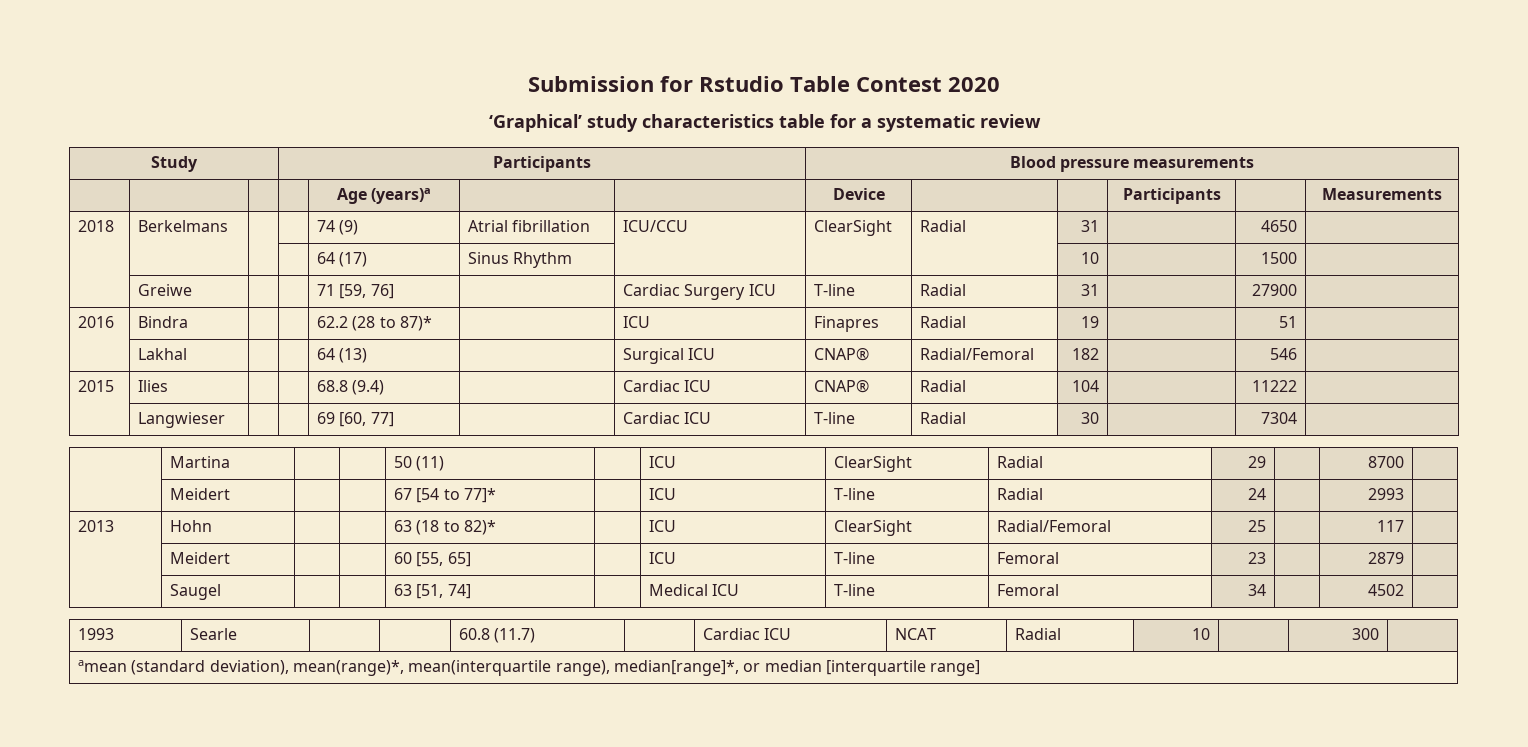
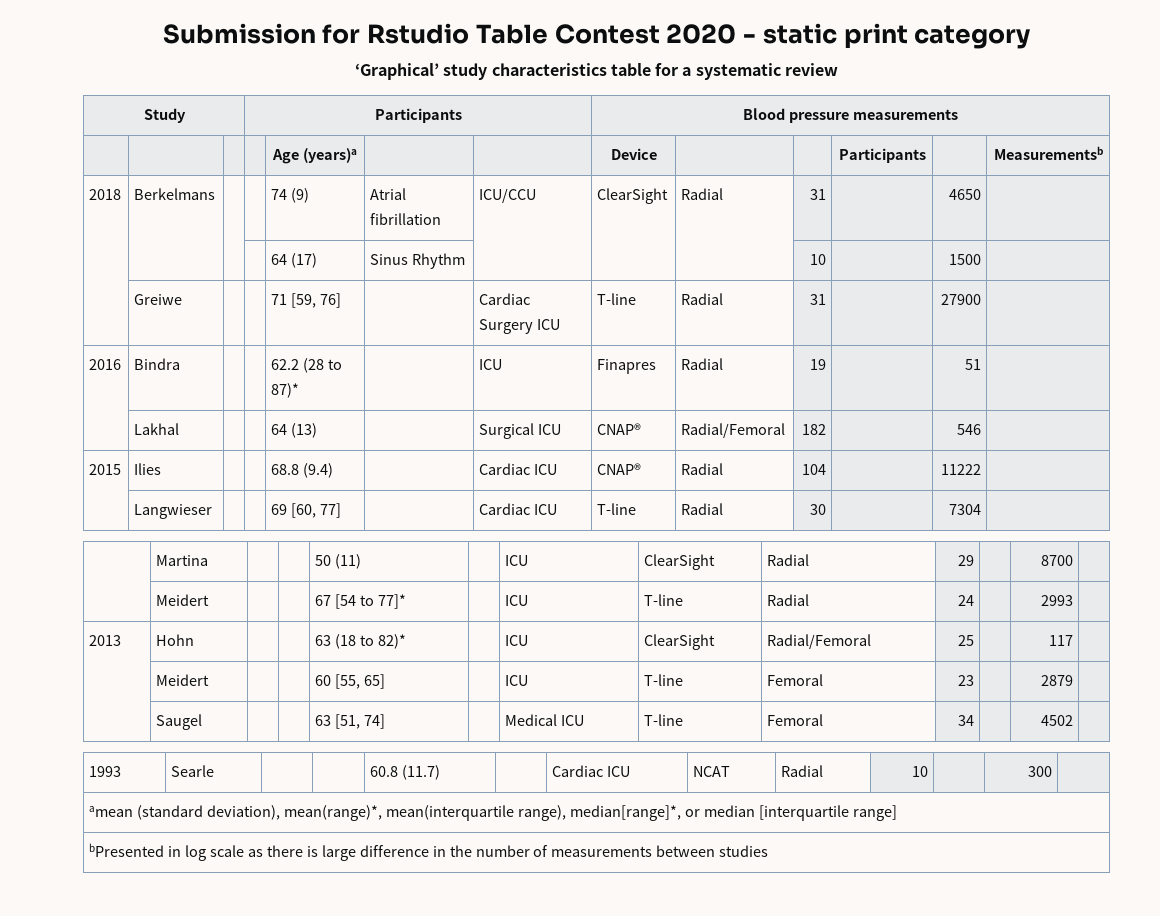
(1000, 84) none -> [743,23,1031,49] - static print category
[1322,188,1442,200] Measurements -> [993,146,1103,160] Measurementsb
(981, 668) none -> [89,843,769,861] // bPresented in log scale as there is large difference in the number of measurements between studies

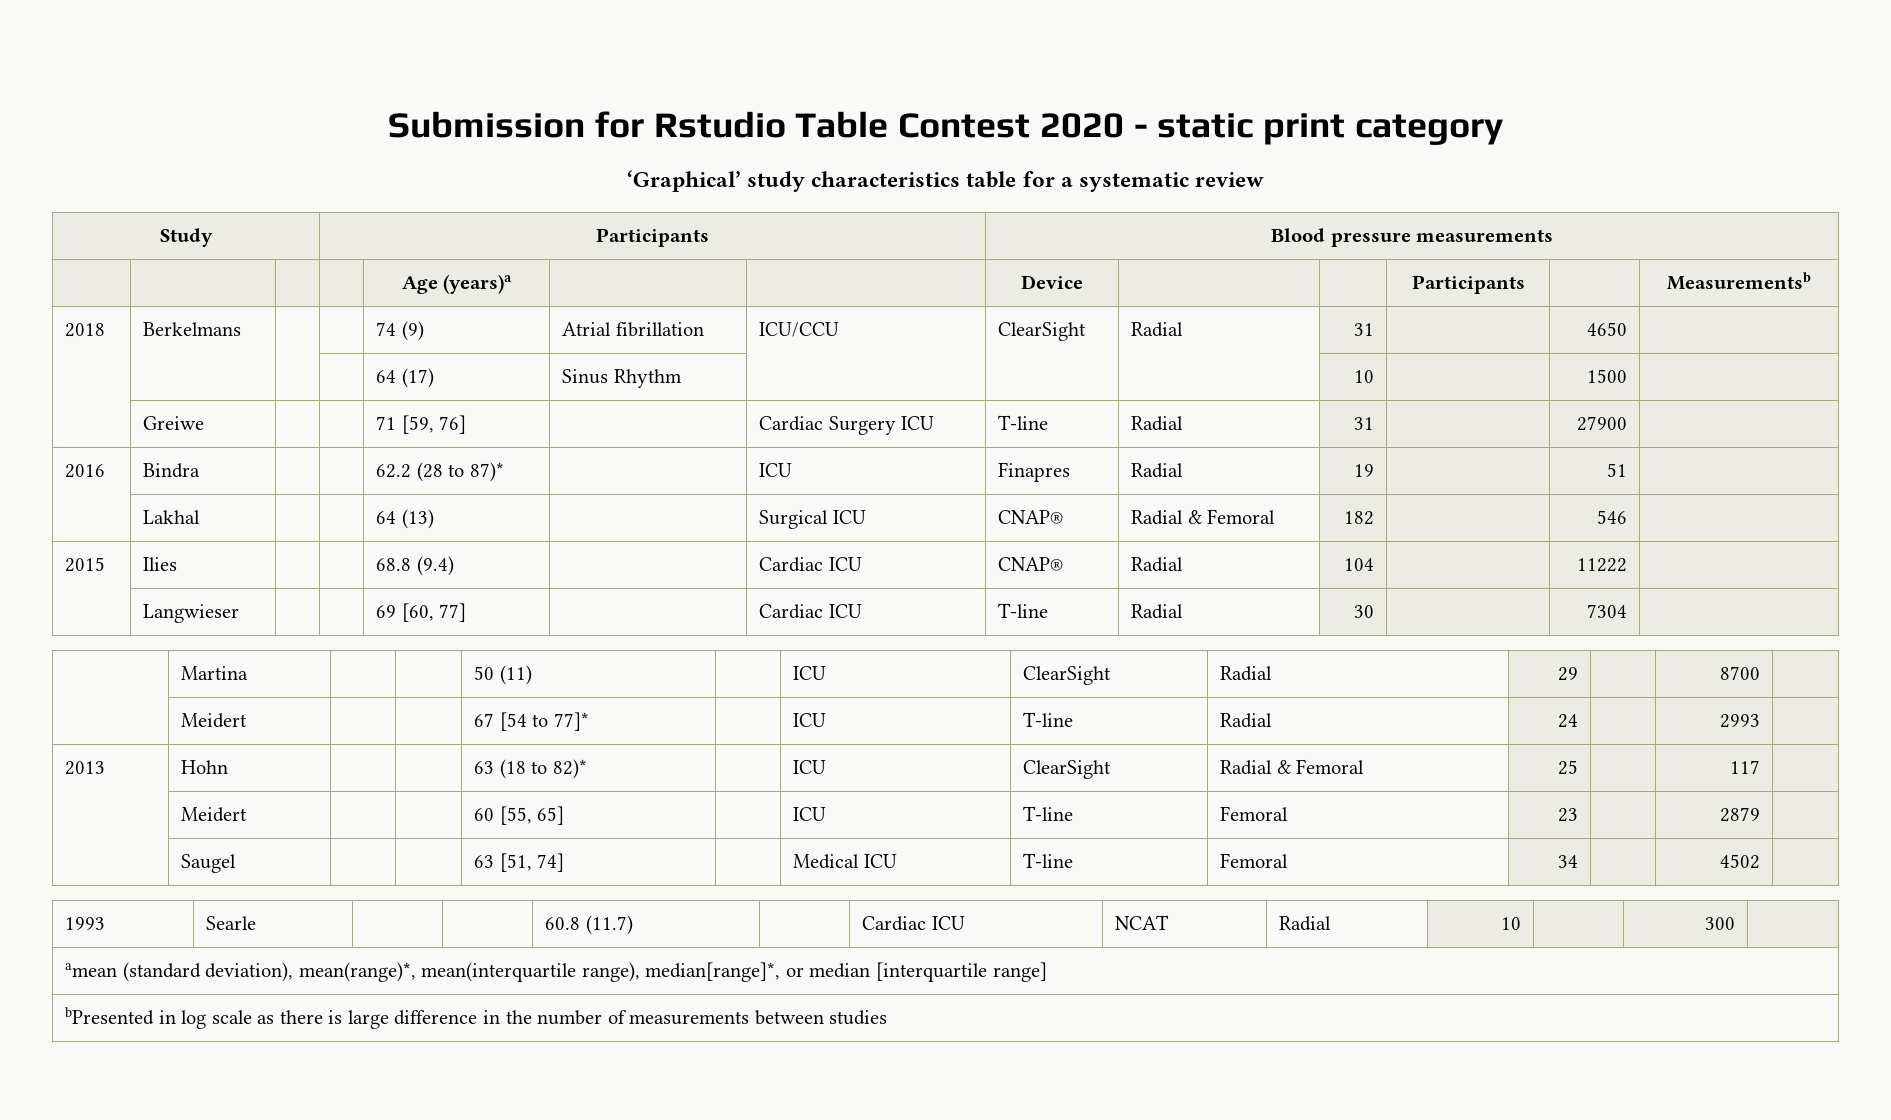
[681,423,786,438] Radial/Femoral -> [1131,509,1276,525] Radial & Femoral
[767,634,872,649] Radial/Femoral -> [1220,759,1365,775] Radial & Femoral

